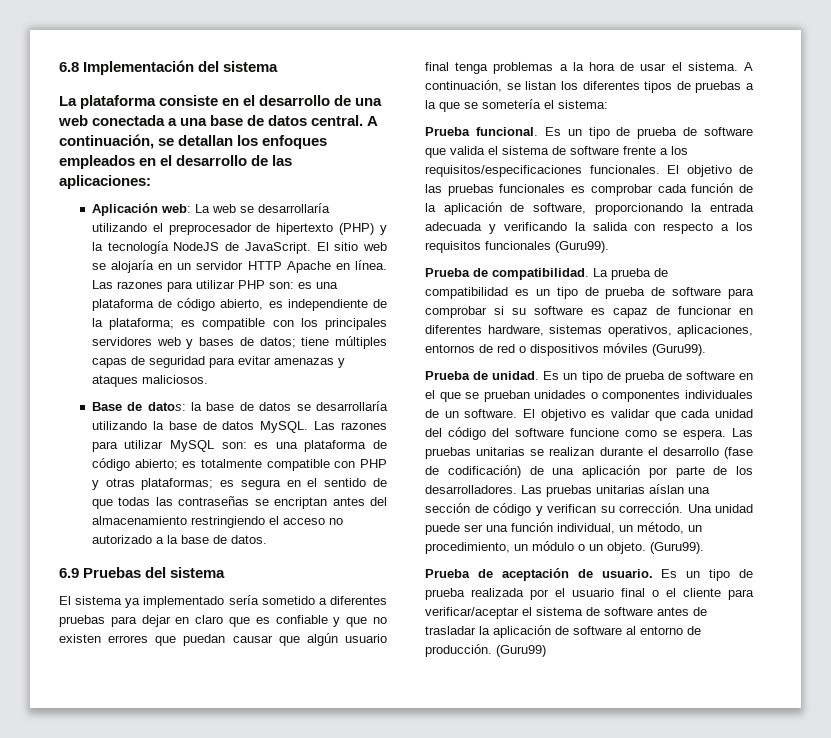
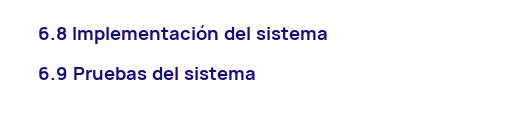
[59,95,383,109] [58,115,379,126] [59,134,328,149] [59,155,293,169] [59,175,151,189] [91,203,330,216] [91,223,387,235] [91,241,388,254] [91,260,387,273] [91,280,338,292] [91,298,387,311] [91,318,387,330] [91,336,387,349] [91,356,345,368] [91,375,208,387] [91,401,388,411] [91,421,387,433] [91,440,387,452] [91,458,387,471] [91,478,387,490] [91,496,387,509] [91,516,343,528] [91,535,267,544] [59,567,226,578] [59,595,387,608] [59,615,388,627] [59,633,387,646] [425,62,753,74] [425,80,754,93] [425,99,608,112] [425,127,753,139] [425,146,688,158] [425,165,753,177] [425,183,753,196] [425,202,754,215] [425,222,753,234] [425,241,609,253] [425,268,668,280] [425,287,754,299] [425,306,753,318] [425,325,753,337] [425,343,706,356] [425,371,753,383] [425,390,753,402] [425,409,753,421] [425,427,753,440] [425,447,753,459] [425,465,753,478] [425,484,710,497] [425,503,753,516] [425,522,702,535] [425,541,704,554] [425,568,753,581] [425,588,754,600] [425,607,707,619] [425,625,701,638] [425,644,546,657] La plataforma consiste en el desarrollo de una web conectada a una base de datos central. A continuación, se detallan los enfoques empleados en el desarrollo de las aplicaciones: // Aplicación web: La web se desarrollaría utilizando el preprocesador de hipertexto (PHP) y la tecnología NodeJS de JavaScript. El sitio web se alojaría en un servidor HTTP Apache en línea. Las razones para utilizar PHP son: es una plataforma de código abierto, es independiente de la plataforma; es compatible con los principales servidores web y bases de datos; tiene múltiples capas de seguridad para evitar amenazas y ataques maliciosos. // Base de datos: la base de datos se desarrollaría utilizando la base de datos MySQL. Las razones para utilizar MySQL son: es una plataforma de código abierto; es totalmente compatible con PHP y otras plataformas; es segura en el sentido de que todas las contraseñas se encriptan antes del almacenamiento restringiendo el acceso no autorizado a la base de datos. // 6.9 Pruebas del sistema // El sistema ya implementado sería sometido a diferentes pruebas para dejar en claro que es confiable y que no existen errores que puedan causar que algún usuario final tenga problemas a la hora de usar el sistema. A continuación, se listan los diferentes tipos de pruebas a la que se sometería el sistema: // Prueba funcional. Es un tipo de prueba de software que valida el sistema de software frente a los requisitos/especificaciones funcionales. El objetivo de las pruebas funcionales es comprobar cada función de la aplicación de software, proporcionando la entrada adecuada y verificando la salida con respecto a los requisitos funcionales (Guru99). // Prueba de compatibilidad. La prueba de compatibilidad es un tipo de prueba de software para comprobar si su software es capaz de funcionar en diferentes hardware, sistemas operativos, aplicaciones, entornos de red o dispositivos móviles (Guru99). // Prueba de unidad. Es un tipo de prueba de software en el que se prueban unidades o componentes individuales de un software. El objetivo es validar que cada unidad del código del software funcione como se espera. Las pruebas unitarias se realizan durante el desarrollo (fase de codificación) de una aplicación por parte de los desarrolladores. Las pruebas unitarias aíslan una sección de código y verifican su corrección. Una unidad puede ser una función individual, un método, un procedimiento, un módulo o un objeto. (Guru99). // Prueba de aceptación de usuario. Es un tipo de prueba realizada por el usuario final o el cliente para verificar/aceptar el sistema de software antes de trasladar la aplicación de software al entorno de producción. (Guru99) -> [38,67,256,80] 6.9 Pruebas del sistema

